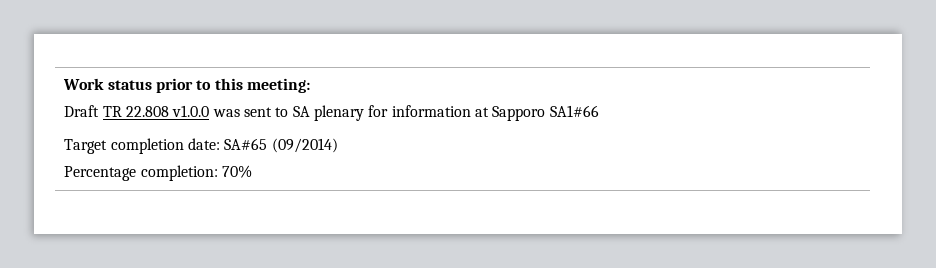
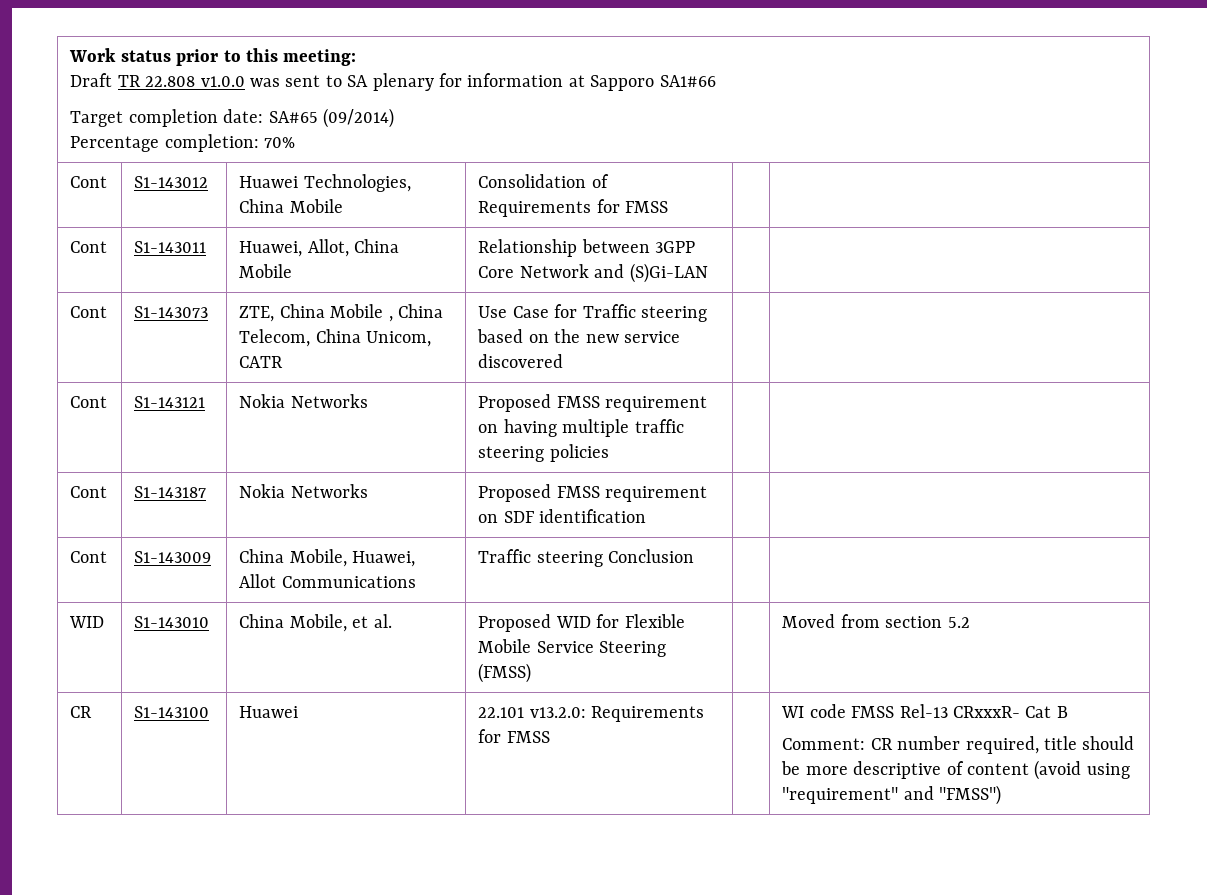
(253, 171) none -> [70,176,108,188] [134,176,209,188] [239,174,411,192] [239,199,343,213] [478,174,609,188] [478,199,669,217] [70,241,108,253] [134,241,207,253] [239,239,400,257] [239,264,293,278] [478,239,696,257] [478,263,708,283] [70,306,108,318] [134,306,209,318] [239,304,444,322] [239,329,432,347] [239,356,284,368] [478,304,708,322] [477,329,681,343] [478,354,564,368] [70,396,108,408] [134,396,206,408] [239,394,368,408] [478,394,708,412] [478,419,684,437] [478,444,609,462] [70,486,108,498] [134,486,207,498] [239,484,368,498] [478,484,708,502] [478,509,647,523] [70,551,108,563] [134,551,212,563] [239,549,416,567] [239,574,416,588] [478,549,695,567] [69,616,105,628] [134,616,210,628] [239,614,392,632] [478,614,685,632] [478,639,667,657] [478,663,532,683] [782,614,970,628] [70,706,93,718] [134,706,210,718] [239,706,299,718] [478,706,705,722] [478,729,550,743] [781,704,1068,718] [782,736,1135,754] [781,760,1130,780] [782,785,1002,805] // Cont | S1-143012 | Huawei Technologies, China Mobile | Consolidation of Requirements for FMSS | | // Cont | S1-143011 | Huawei, Allot, China Mobile | Relationship between 3GPP Core Network and (S)Gi-LAN | | // Cont | S1-143073 | ZTE, China Mobile , China Telecom, China Unicom, CATR | Use Case for Traffic steering based on the new service discovered | | // Cont | S1-143121 | Nokia Networks | Proposed FMSS requirement on having multiple traffic steering policies | | // Cont | S1-143187 | Nokia Networks | Proposed FMSS requirement on SDF identification | | // Cont | S1-143009 | China Mobile, Huawei, Allot Communications | Traffic steering Conclusion | | // WID | S1-143010 | China Mobile, et al. | Proposed WID for Flexible Mobile Service Steering (FMSS) | | Moved from section 5.2 // CR | S1-143100 | Huawei | 22.101 v13.2.0: Requirements for FMSS | | WI code FMSS Rel-13 CRxxxR- Cat B // Comment: CR number required, title should be more descriptive of content (avoid using "requirement" and "FMSS")

